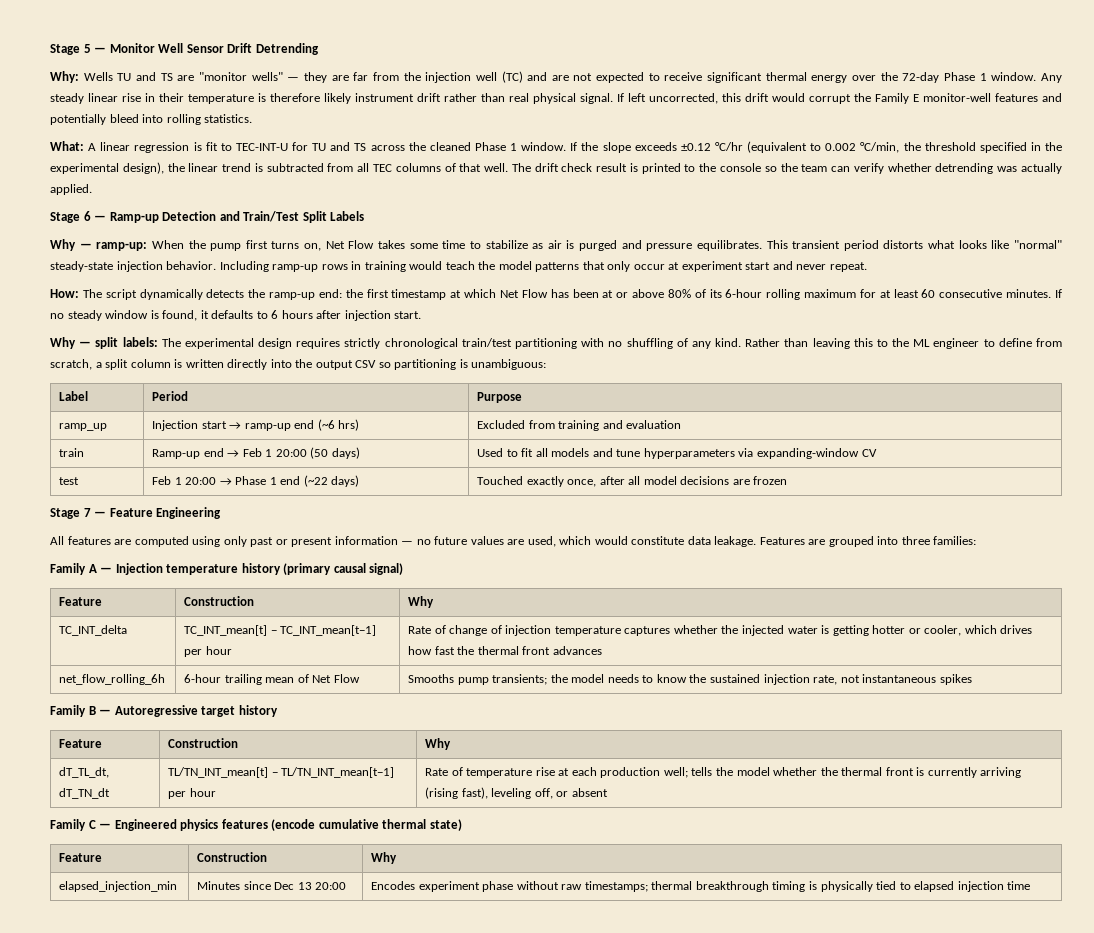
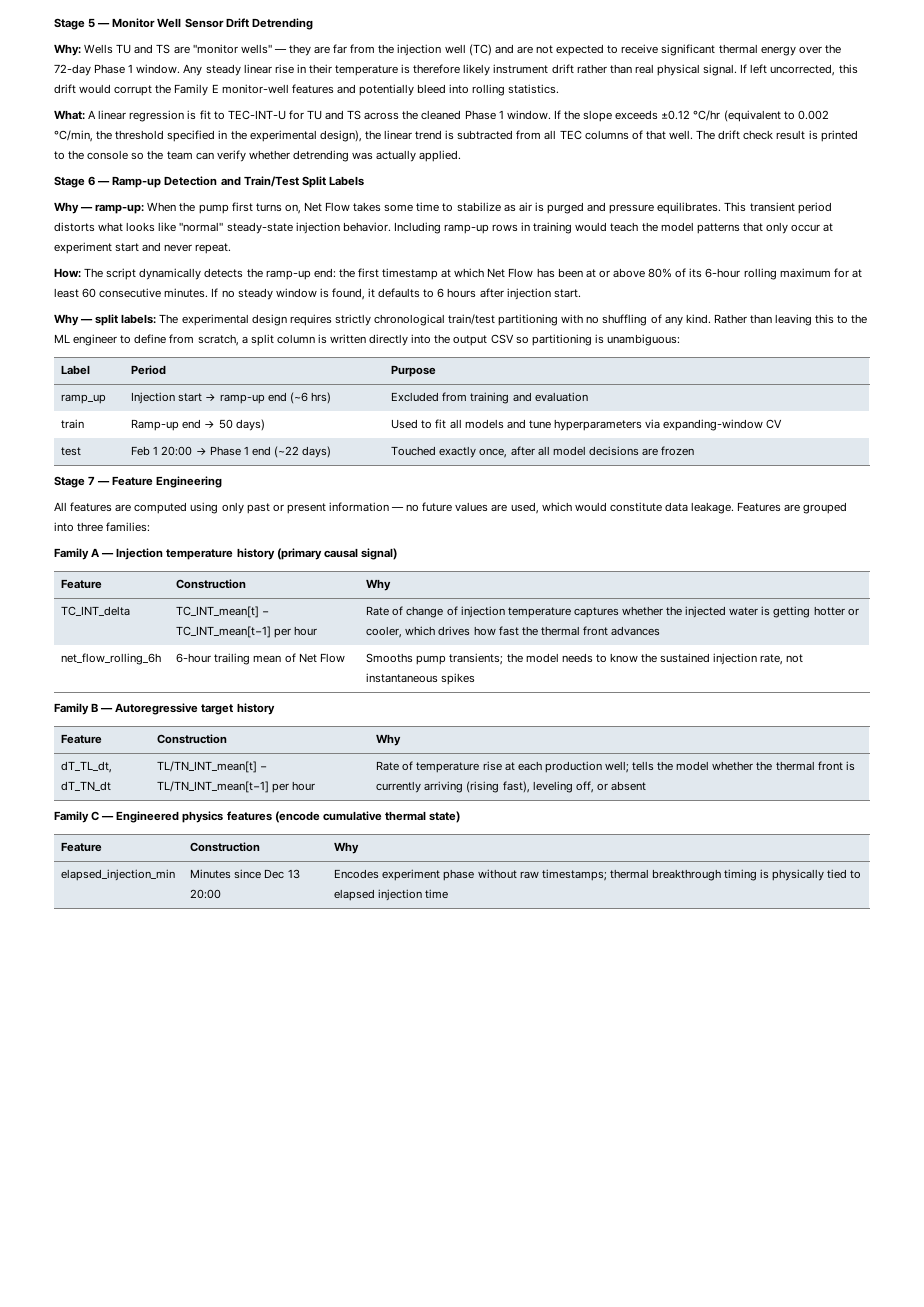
[242,447,329,459] Feb 1 20:00 (50 -> [218,419,233,429] 50

